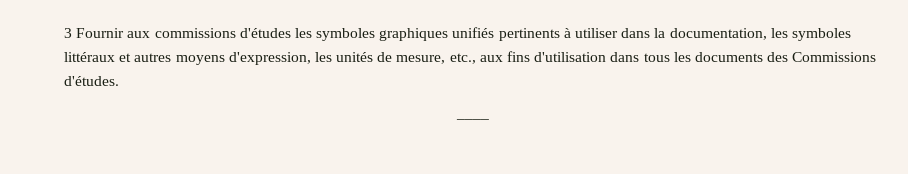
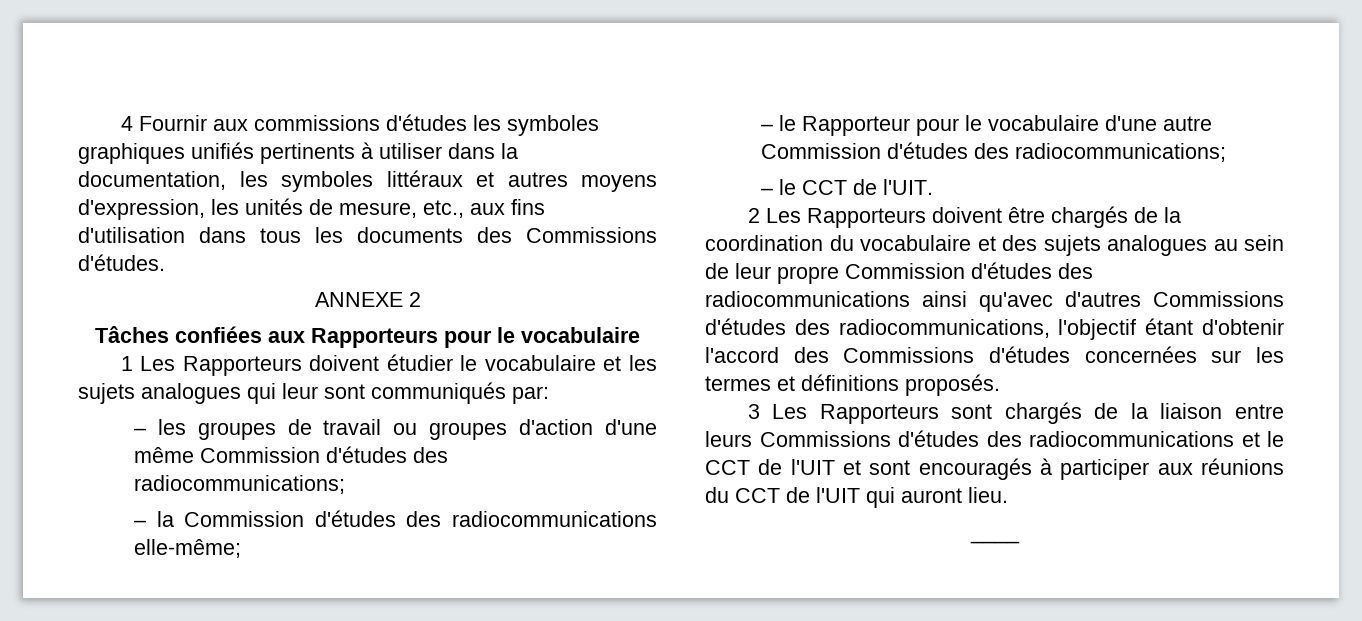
[64,28,72,38] 3 -> [120,116,133,131] 4
(119, 81) none -> [314,292,421,307] [95,326,640,348] [120,354,657,376] [78,382,549,404] [133,419,658,440] [133,446,448,463] [133,475,345,494] [133,510,657,527] [133,539,241,558] [760,115,1212,136] [760,142,1226,162] [760,179,933,195] [747,206,1181,228] [705,235,1284,256] [705,262,1093,284] [705,291,1284,312] [705,318,1284,340] [705,346,1284,363] [705,374,1000,396] [747,402,1284,424] [705,430,1284,447] [705,458,1284,480] [705,487,1008,508] // ANNEXE 2 // Tâches confiées aux Rapporteurs pour le vocabulaire // 1 Les Rapporteurs doivent étudier le vocabulaire et les sujets analogues qui leur sont communiqués par: // – les groupes de travail ou groupes d'action d'une même Commission d'études des radiocommunications; // – la Commission d'études des radiocommunications elle-même; // – le Rapporteur pour le vocabulaire d'une autre Commission d'études des radiocommunications; // – le CCT de l'UIT. // 2 Les Rapporteurs doivent être chargés de la coordination du vocabulaire et des sujets analogues au sein de leur propre Commission d'études des radiocommunications ainsi qu'avec d'autres Commissions d'études des radiocommunications, l'objectif étant d'obtenir l'accord des Commissions d'études concernées sur les termes et définitions proposés. // 3 Les Rapporteurs sont chargés de la liaison entre leurs Commissions d'études des radiocommunications et le CCT de l'UIT et sont encouragés à participer aux réunions du CCT de l'UIT qui auront lieu.

